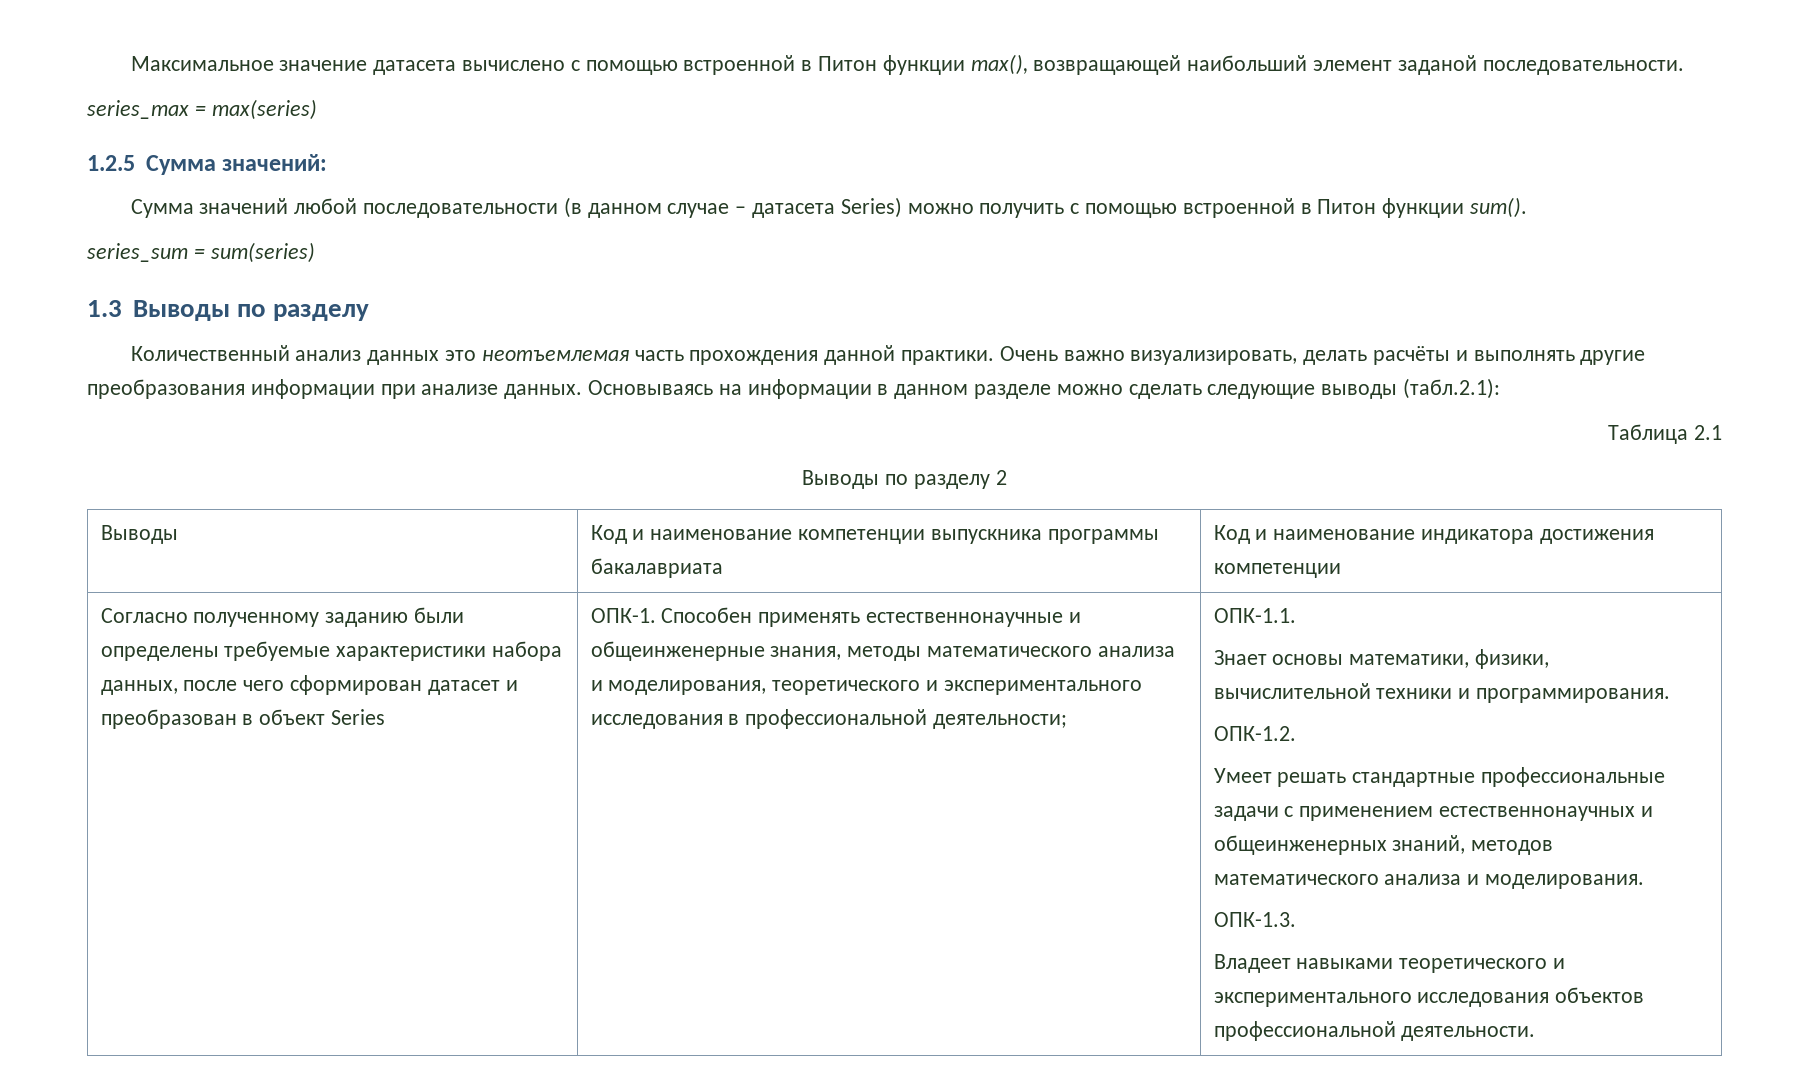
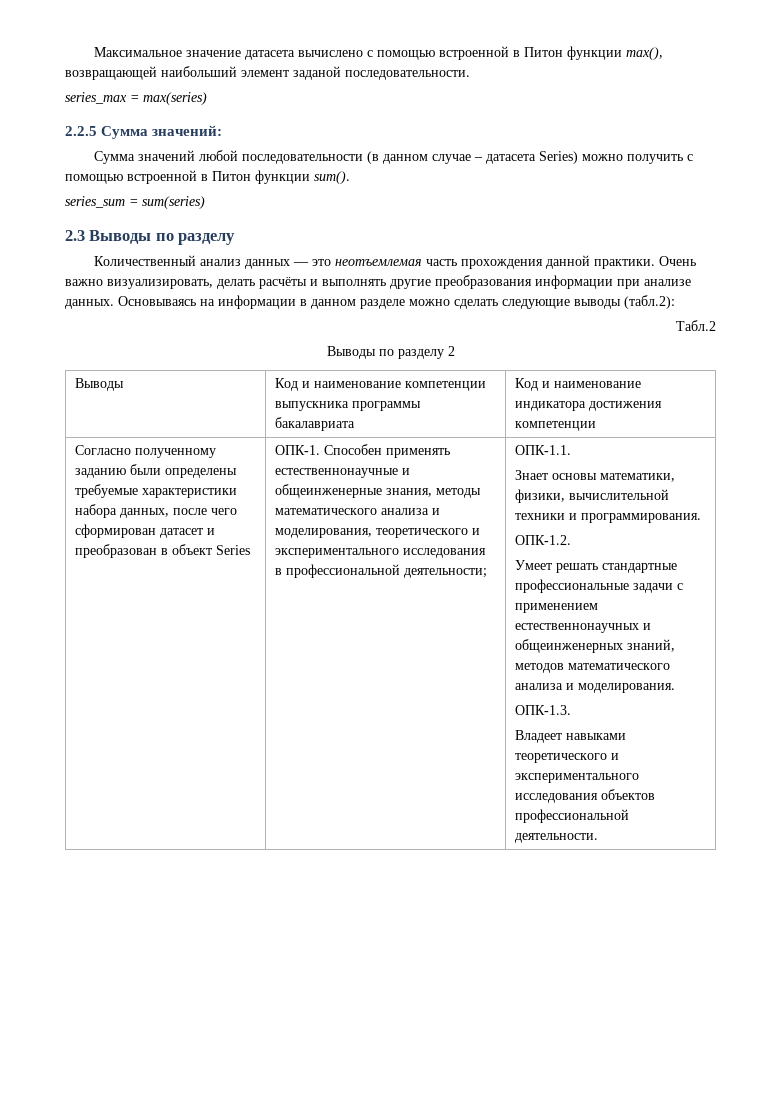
[87,155,135,171] 1.2.5 -> [65,126,97,136] 2.2.5
[87,300,122,317] 1.3 -> [65,230,85,241] 2.3
(440, 357) none -> [292,262,309,266] —
[1403,378,1501,399] [1608,424,1722,444] (табл.2.1): // Таблица 2.1 -> [624,295,675,309] [676,320,716,331] (табл.2): // Табл.2

